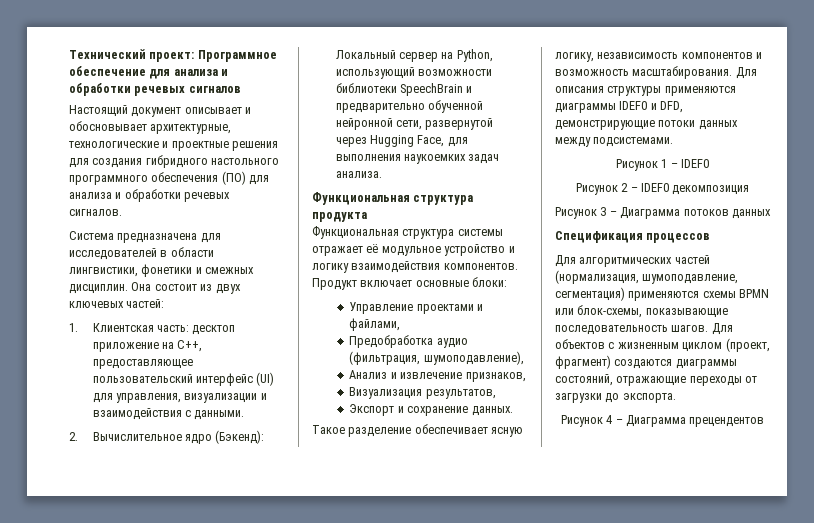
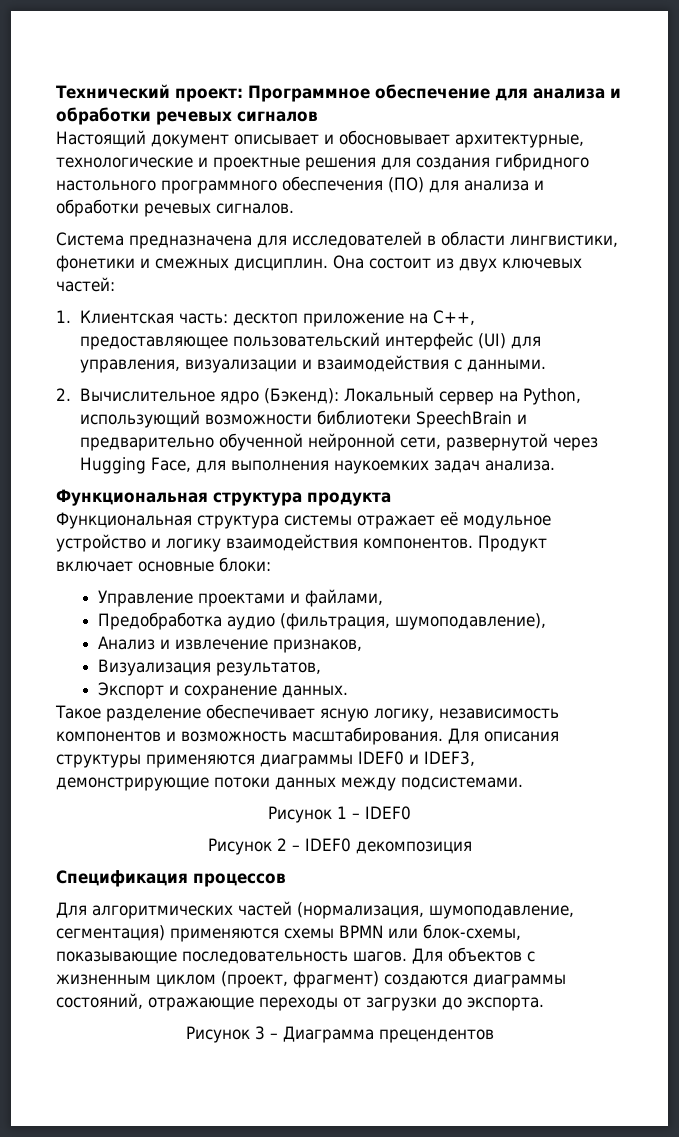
[660,101,684,113] DFD, -> [424,751,475,766] IDEF3,
[555,207,771,219] // Рисунок 3 – Диаграмма потоков данных -> (472, 847) none
[606,415,613,424] 4 -> [254,1026,265,1040] 3

